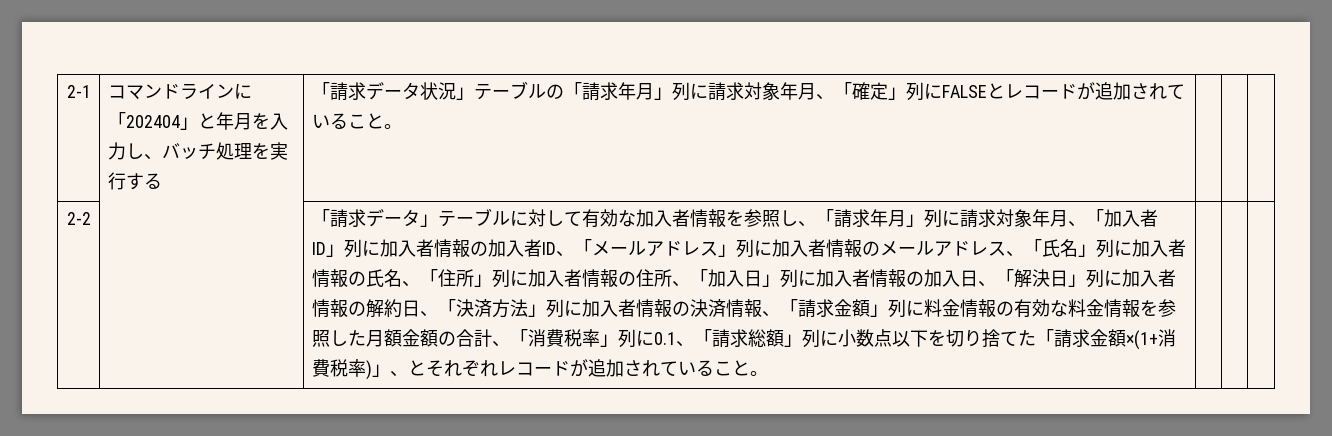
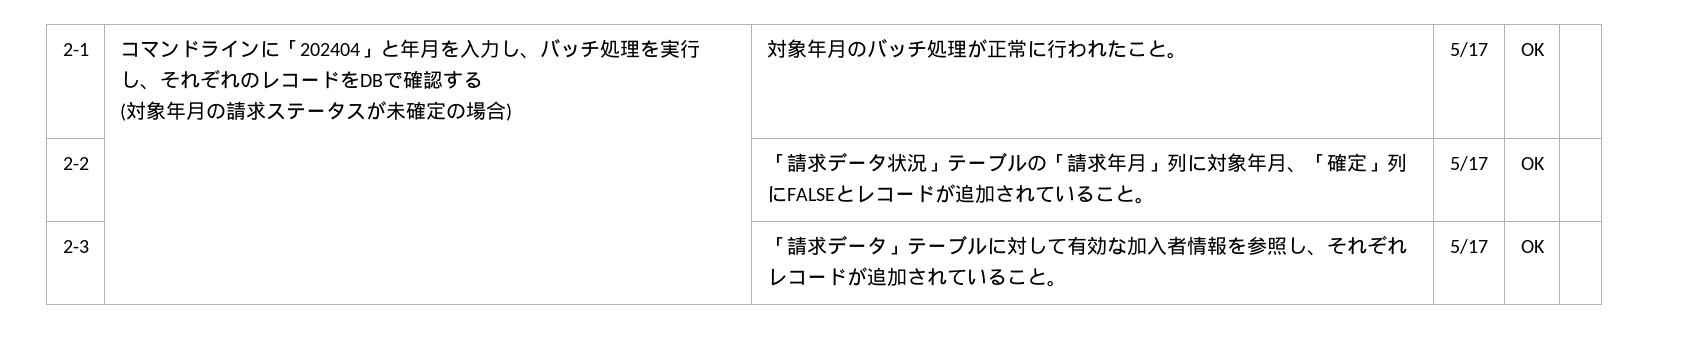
[125,173,162,190] する -> [119,69,483,90] [119,101,512,121] [766,38,1187,59] [1450,42,1488,57] [1520,43,1545,56] [62,157,89,170] し、それぞれのレコードをDBで確認する // (対象年月の請求ステータスが未確定の場合) | 対象年月のバッチ処理が正常に行われたこと。 | 5/17 | OK | // 2-2 |
[707,82,744,101] 請求 -> (1207, 163) none
[66,212,91,225] | | // 2-2 -> [1450,156,1488,171] [1520,157,1545,170] [62,240,89,253] 5/17 | OK | // 2-3
[815,209,1158,228] [311,239,1186,258] [311,269,1176,288] [311,299,1176,318] [311,329,1176,350] [311,359,426,380] 「請求年月」列に請求対象年月、「加入者ID」列に加入者情報の加入者ID、「メールアドレス」列に加入者情報のメールアドレス、「氏名」列に加入者情報の氏名、「住所」列に加入者情報の住所、「加入日」列に加入者情報の加入日、「解決日」列に加入者情報の解約日、「決済方法」列に加入者情報の決済情報、「請求金額」列に料金情報の有効な料金情報を参照した月額金額の合計、「消費税率」列に0.1、「請求総額」列に小数点以下を切り捨てた「請求金額×(1+消費税率)」、と -> (1327, 253) none
(768, 373) | -> [1450,239,1488,254] [1520,240,1545,253] 5/17 | OK

